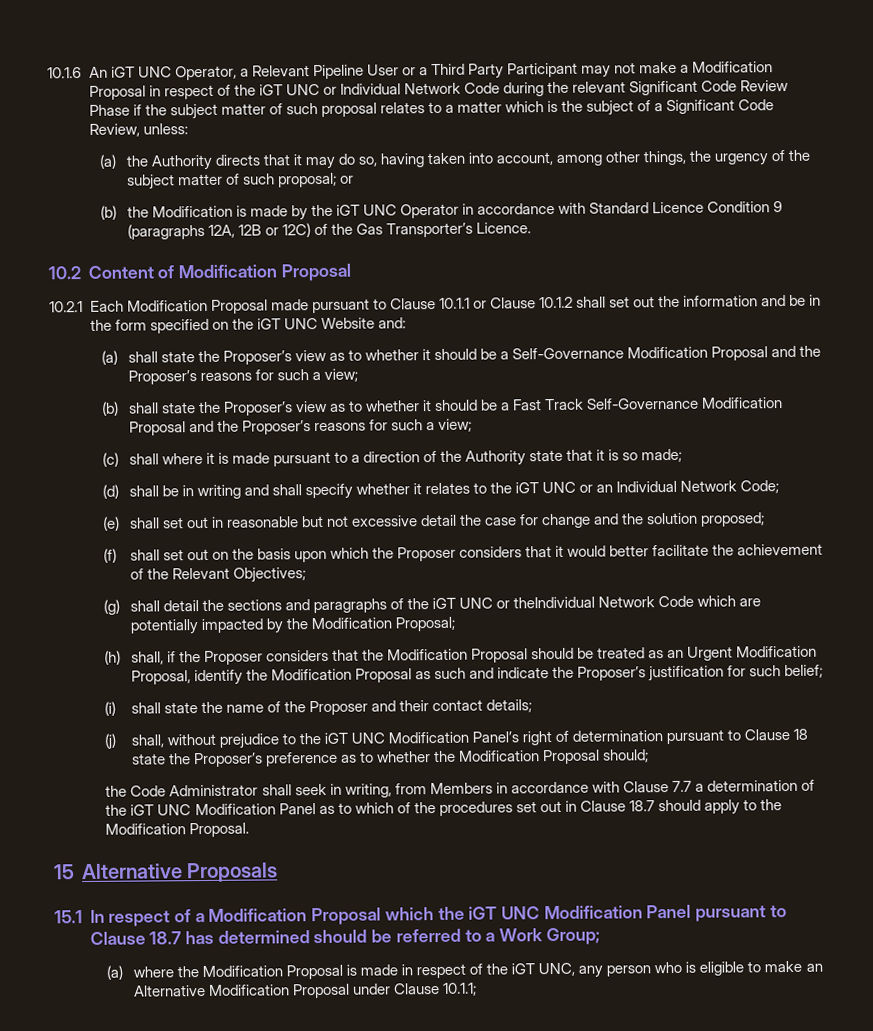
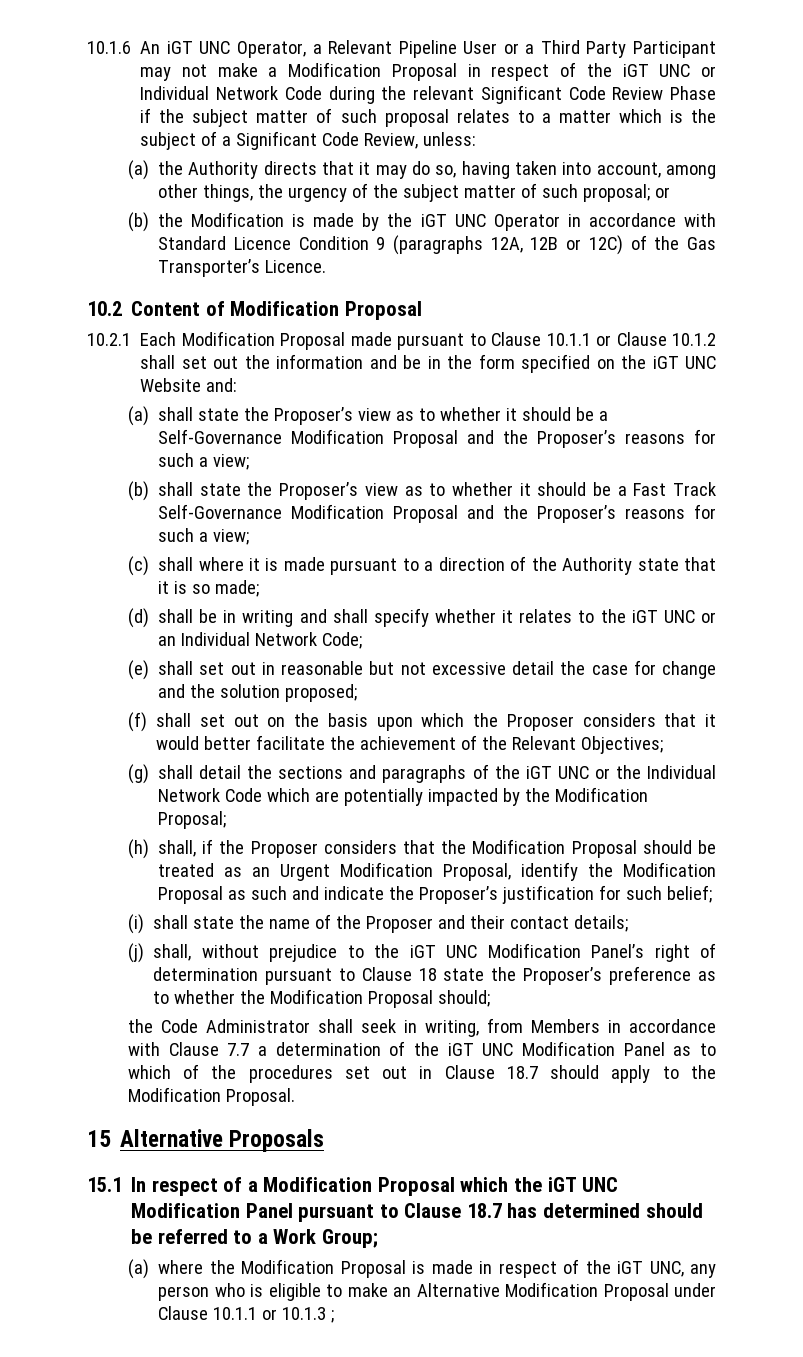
[513,596,596,609] theIndividual -> [615,765,716,779] the Individual
[441,982,477,996] 10.1.1; -> [213,1307,335,1323] 10.1.1 or 10.1.3 ;

